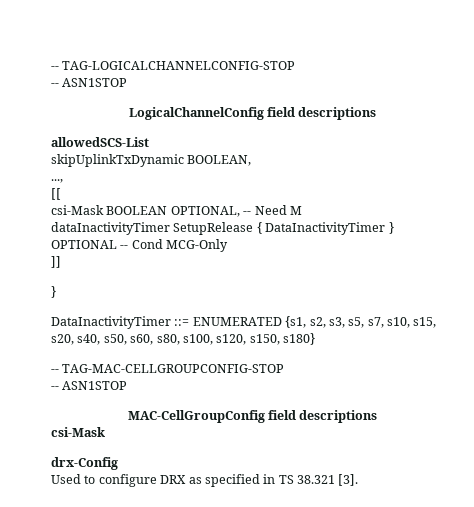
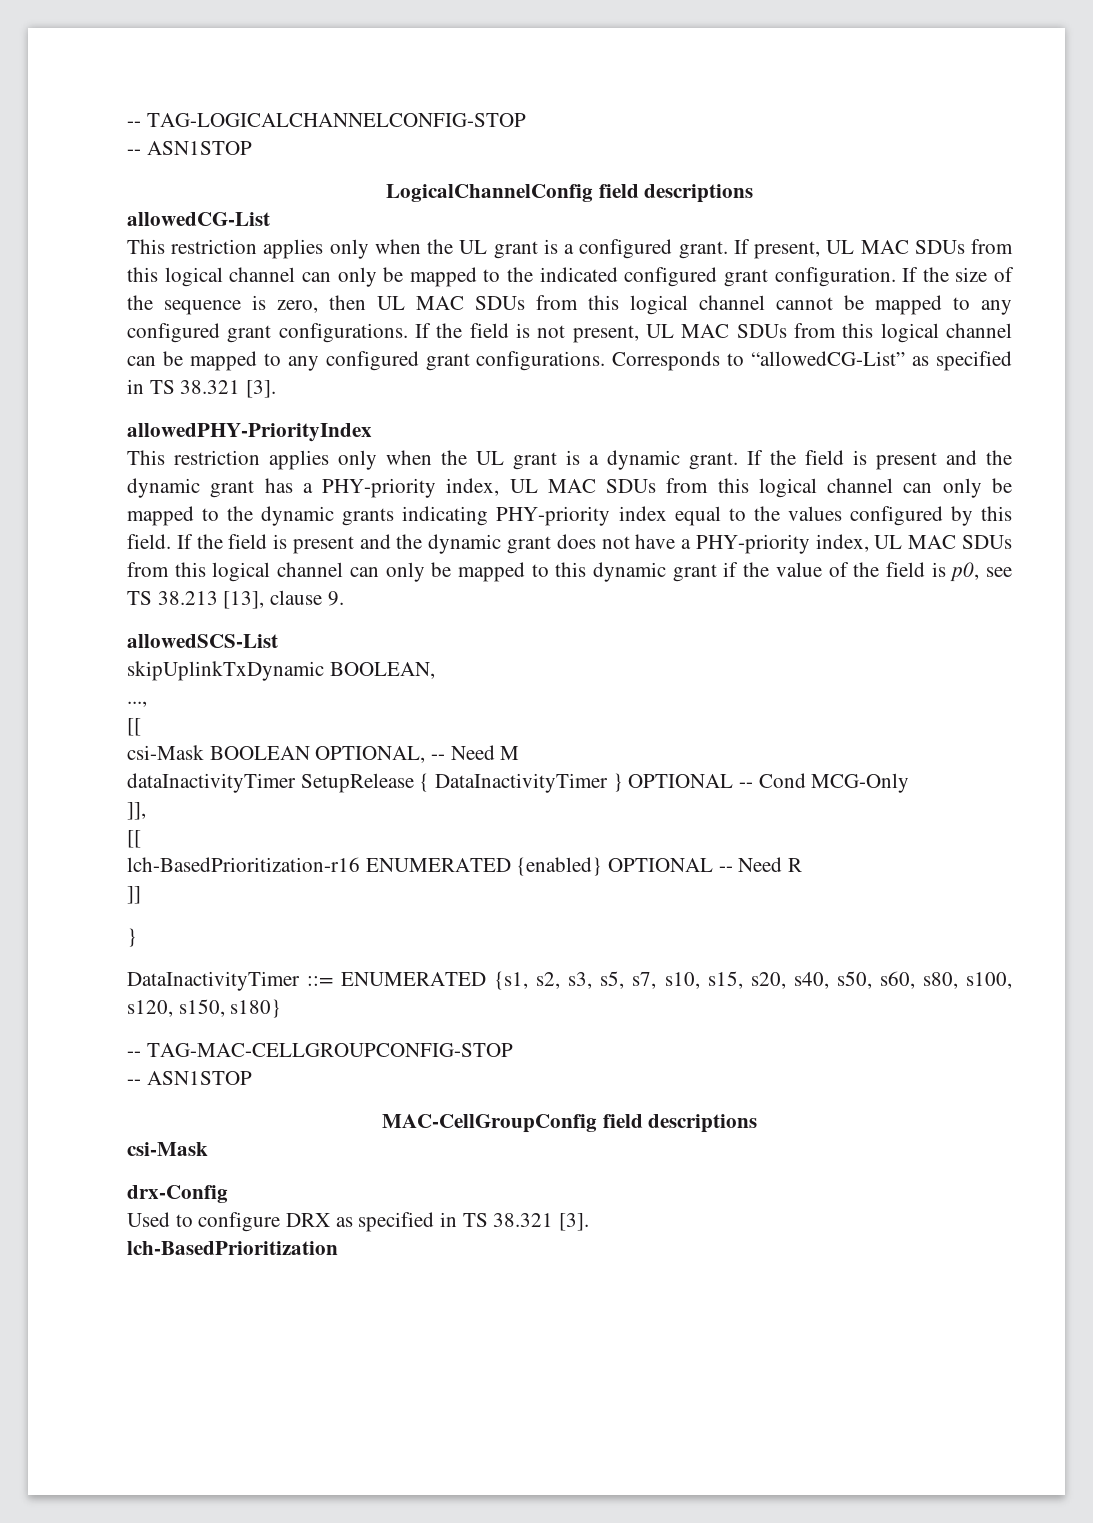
(377, 113) none -> [127,212,270,226] [127,239,1014,259] [127,267,1014,287] [127,295,1012,315] [127,323,1013,343] [127,351,1012,371] [127,379,277,398] [127,423,372,442] [127,450,1012,470] [127,478,1012,498] [127,506,1012,526] [127,534,1013,554] [127,562,1013,582] [127,590,344,609] // allowedCG-List // This restriction applies only when the UL grant is a configured grant. If present, UL MAC SDUs from this logical channel can only be mapped to the indicated configured grant configuration. If the size of the sequence is zero, then UL MAC SDUs from this logical channel cannot be mapped to any configured grant configurations. If the field is not present, UL MAC SDUs from this logical channel can be mapped to any configured grant configurations. Corresponds to “allowedCG-List” as specified in TS 38.321 [3]. // allowedPHY-PriorityIndex // This restriction applies only when the UL grant is a dynamic grant. If the field is present and the dynamic grant has a PHY-priority index, UL MAC SDUs from this logical channel can only be mapped to the dynamic grants indicating PHY-priority index equal to the values configured by this field. If the field is present and the dynamic grant does not have a PHY-priority index, UL MAC SDUs from this logical channel can only be mapped to this dynamic grant if the value of the field is p0, see TS 38.213 [13], clause 9.
(229, 245) none -> [127,802,146,820] [127,830,141,848] [127,857,803,876] // ]], // [[ // lch-BasedPrioritization-r16 ENUMERATED {enabled} OPTIONAL -- Need R
(359, 480) none -> [127,1241,338,1255] // lch-BasedPrioritization

